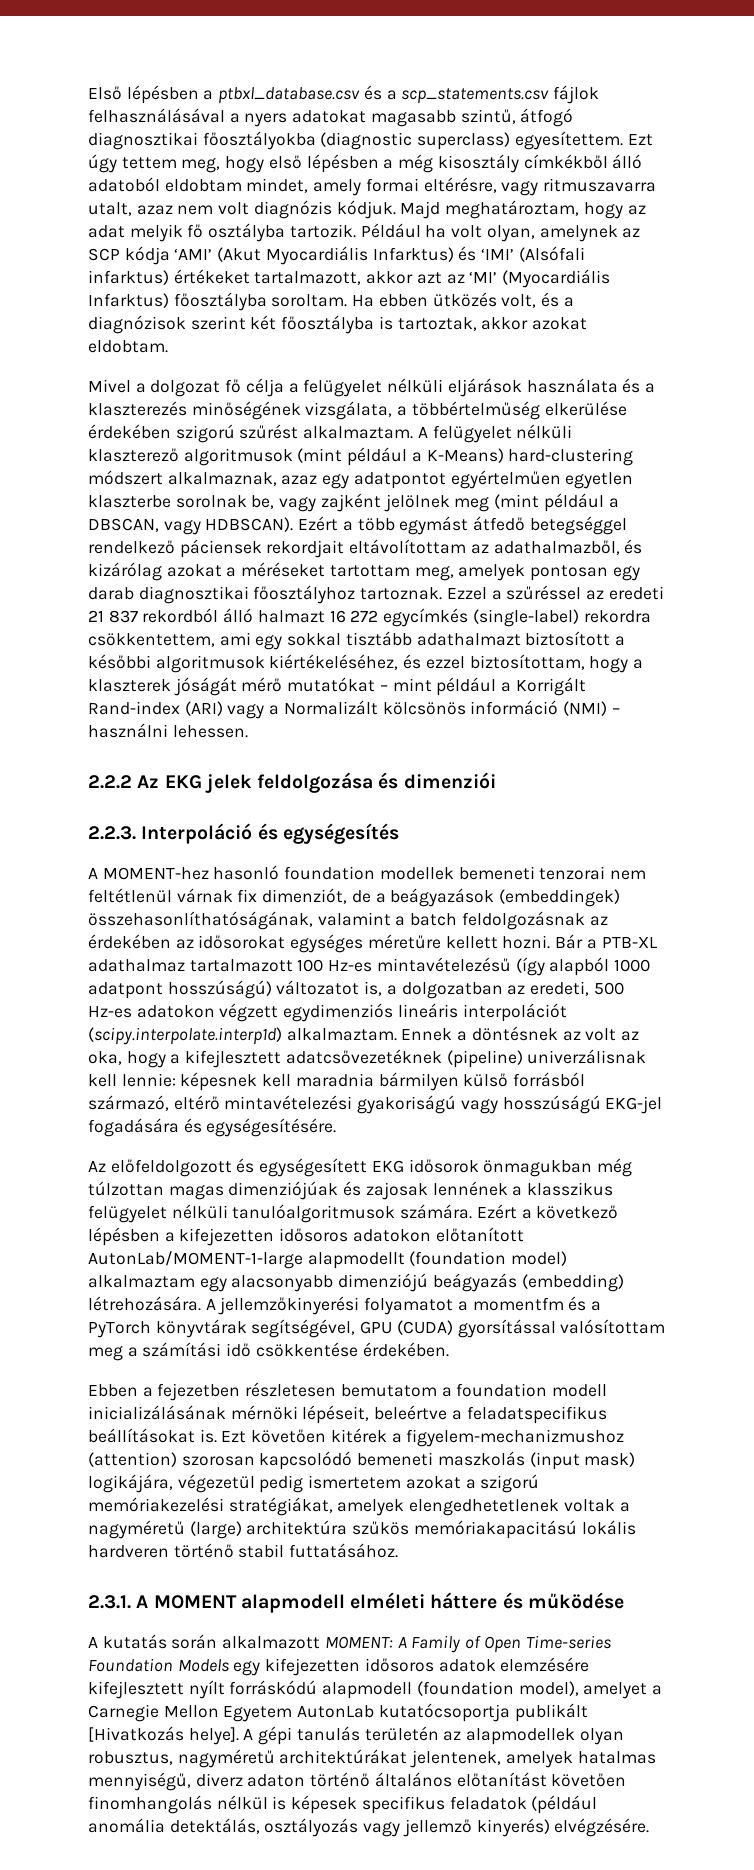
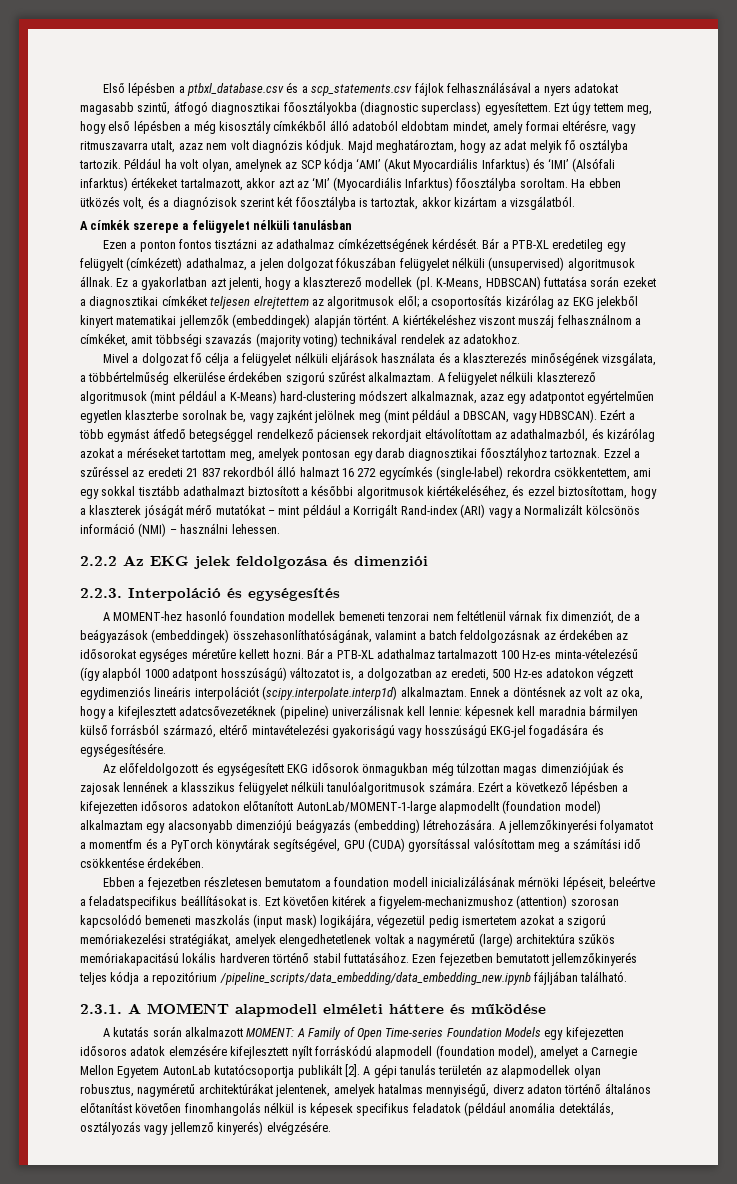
[532,317,588,330] [88,340,168,353] azokat eldobtam. -> [454,196,575,210] [80,220,353,233] [102,238,626,252] [80,257,635,271] [80,276,656,290] [80,295,638,309] [80,314,642,328] [80,333,521,347] kizártam a vizsgálatból. // A címkék szerepe a felügyelet nélküli tanulásban // Ezen a ponton fontos tisztázni az adathalmaz címkézettségének kérdését. Bár a PTB-XL eredetileg egy felügyelt (címkézett) adathalmaz, a jelen dolgozat fókuszában felügyelet nélküli (unsupervised) algoritmusok állnak. Ez a gyakorlatban azt jelenti, hogy a klaszterező modellek (pl. K-Means, HDBSCAN) futtatása során ezeket a diagnosztikai címkéket teljesen elrejtettem az algoritmusok elől; a csoportosítás kizárólag az EKG jelekből kinyert matematikai jellemzők (embeddingek) alapján történt. A kiértékeléshez viszont muszáj felhasználnom a címkéket, amit többségi szavazás (majority voting) technikával rendelek az adatokhoz.
[493,540,620,555] adathalmazből, -> [510,428,589,442] adathalmazból,
[376,957,511,972] mintavételezésű -> [554,648,638,659] minta-vételezésű
(399, 1550) none -> [412,952,638,966] [79,971,628,985] Ezen fejezetben bemutatott jellemzőkinyerés teljes kódja a repozitórium /pipeline_scripts/data_embedding/data_embedding_new.ipynb fájljában található.
[88,1726,239,1745] [Hivatkozás helye]. -> [344,1064,360,1077] [2].

